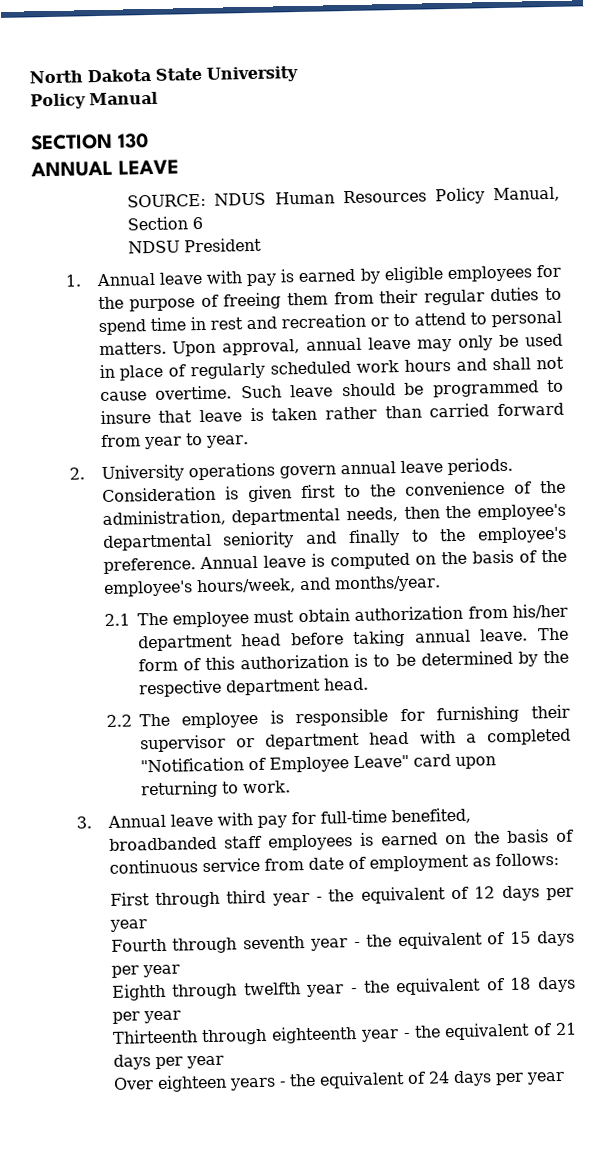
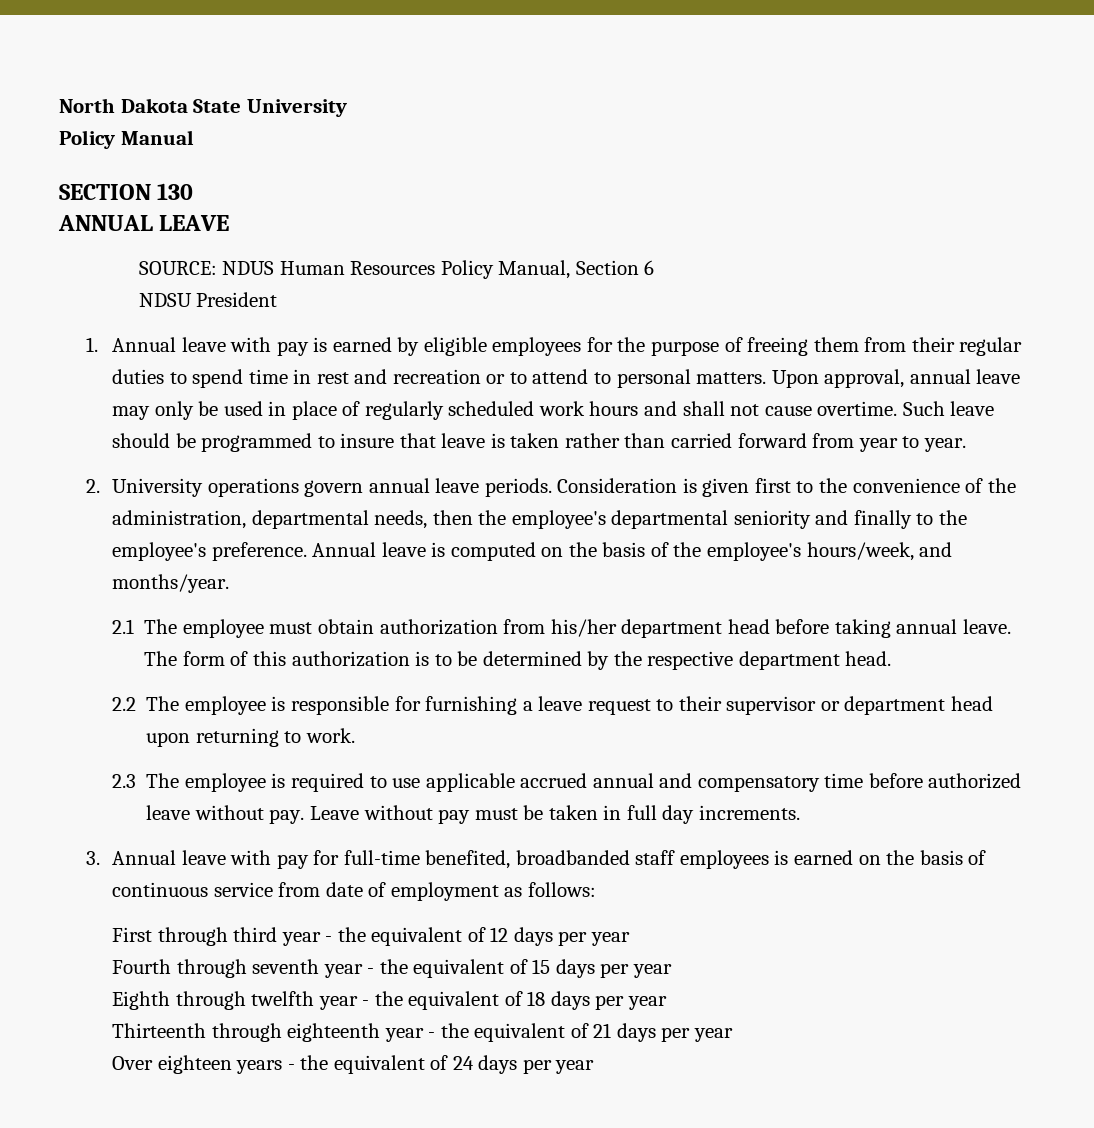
(520, 714) none -> [522,696,674,715] a leave request to
[419,728,571,746] [139,754,496,773] [139,780,291,799] with a completed "Notification of Employee Leave" card upon returning to work. -> [146,728,355,747] [112,773,1022,792] [146,805,800,824] upon returning to work. // 2.3 The employee is required to use applicable accrued annual and compensatory time before authorized leave without pay. Leave without pay must be taken in full day increments.

